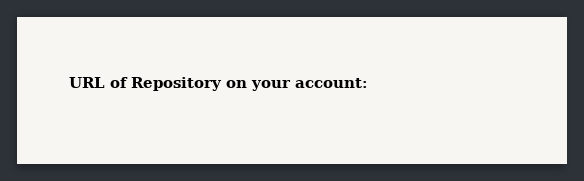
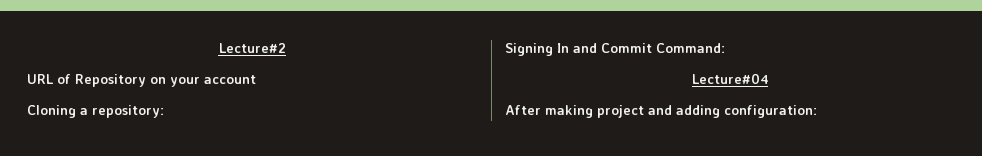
(69, 82) none -> [218,43,286,53] Lecture#2 //
[295,78,368,88] account: -> [204,75,256,84] [27,105,164,118] [505,43,725,56] [691,73,769,84] [505,105,817,118] account // Cloning a repository: // Signing In and Commit Command: // Lecture#04 // After making project and adding configuration:

